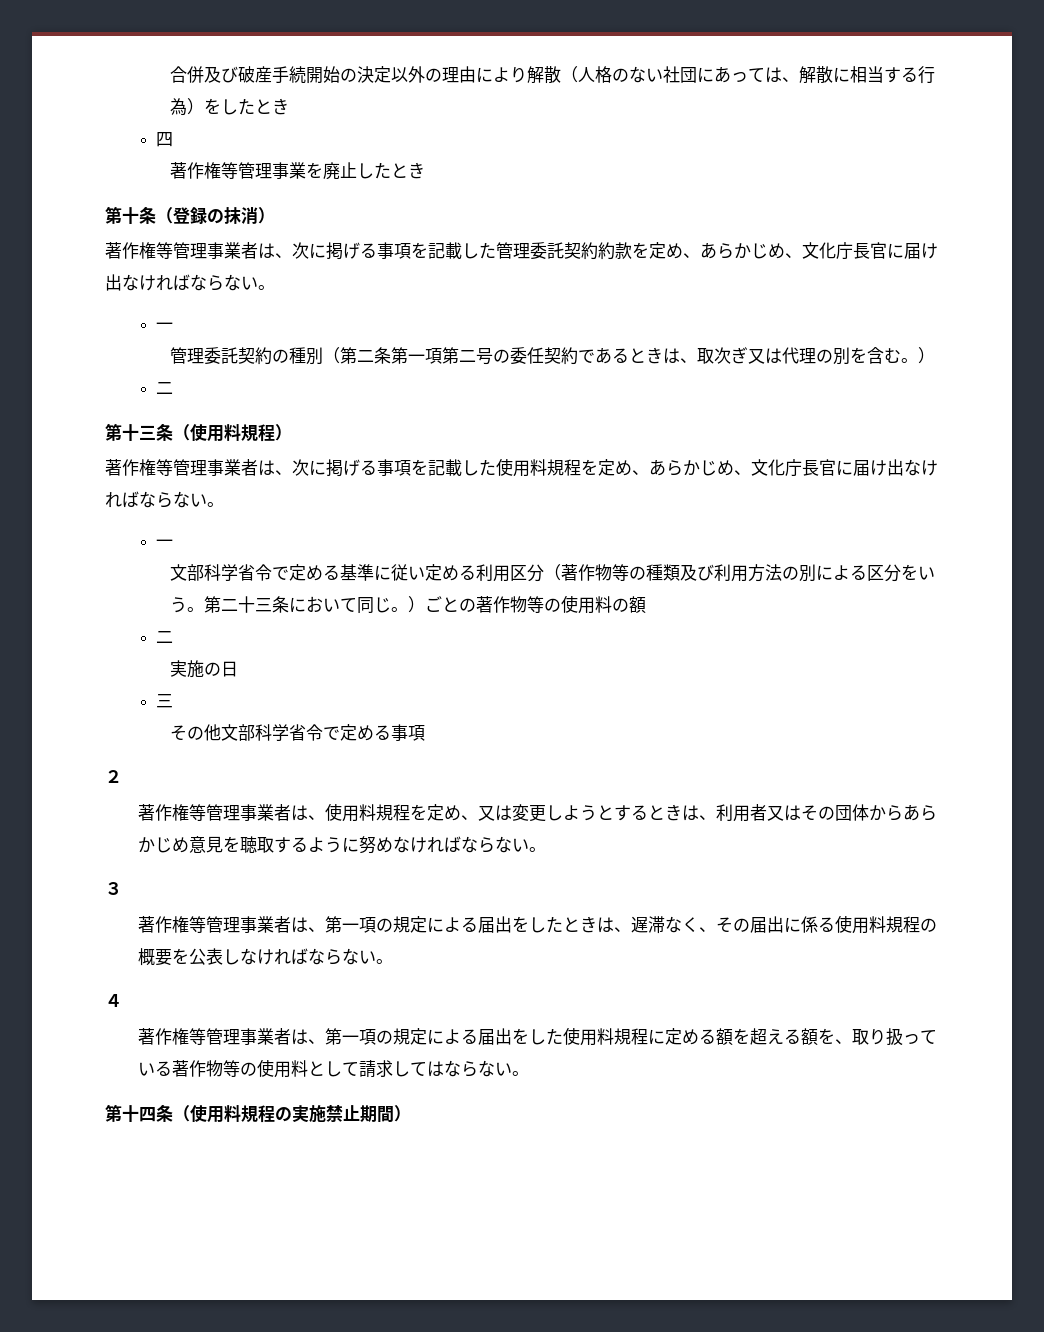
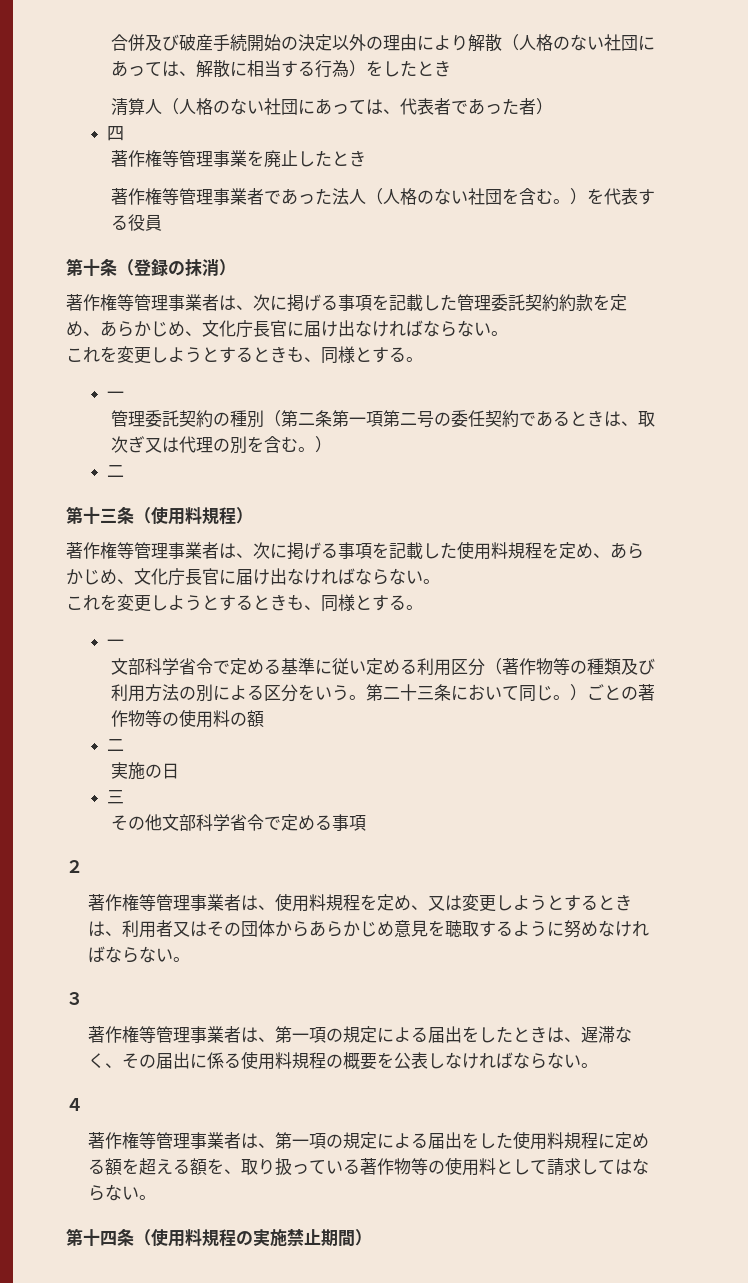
(290, 106) none -> [110,98,553,116] // 清算人（人格のない社団にあっては、代表者であった者）
(426, 170) none -> [110,188,655,205] [110,214,162,231] // 著作権等管理事業者であった法人（人格のない社団を含む。）を代表する役員
(275, 287) none -> [66,346,423,364] // これを変更しようとするときも、同様とする。
(224, 504) none -> [66,594,423,612] // これを変更しようとするときも、同様とする。

